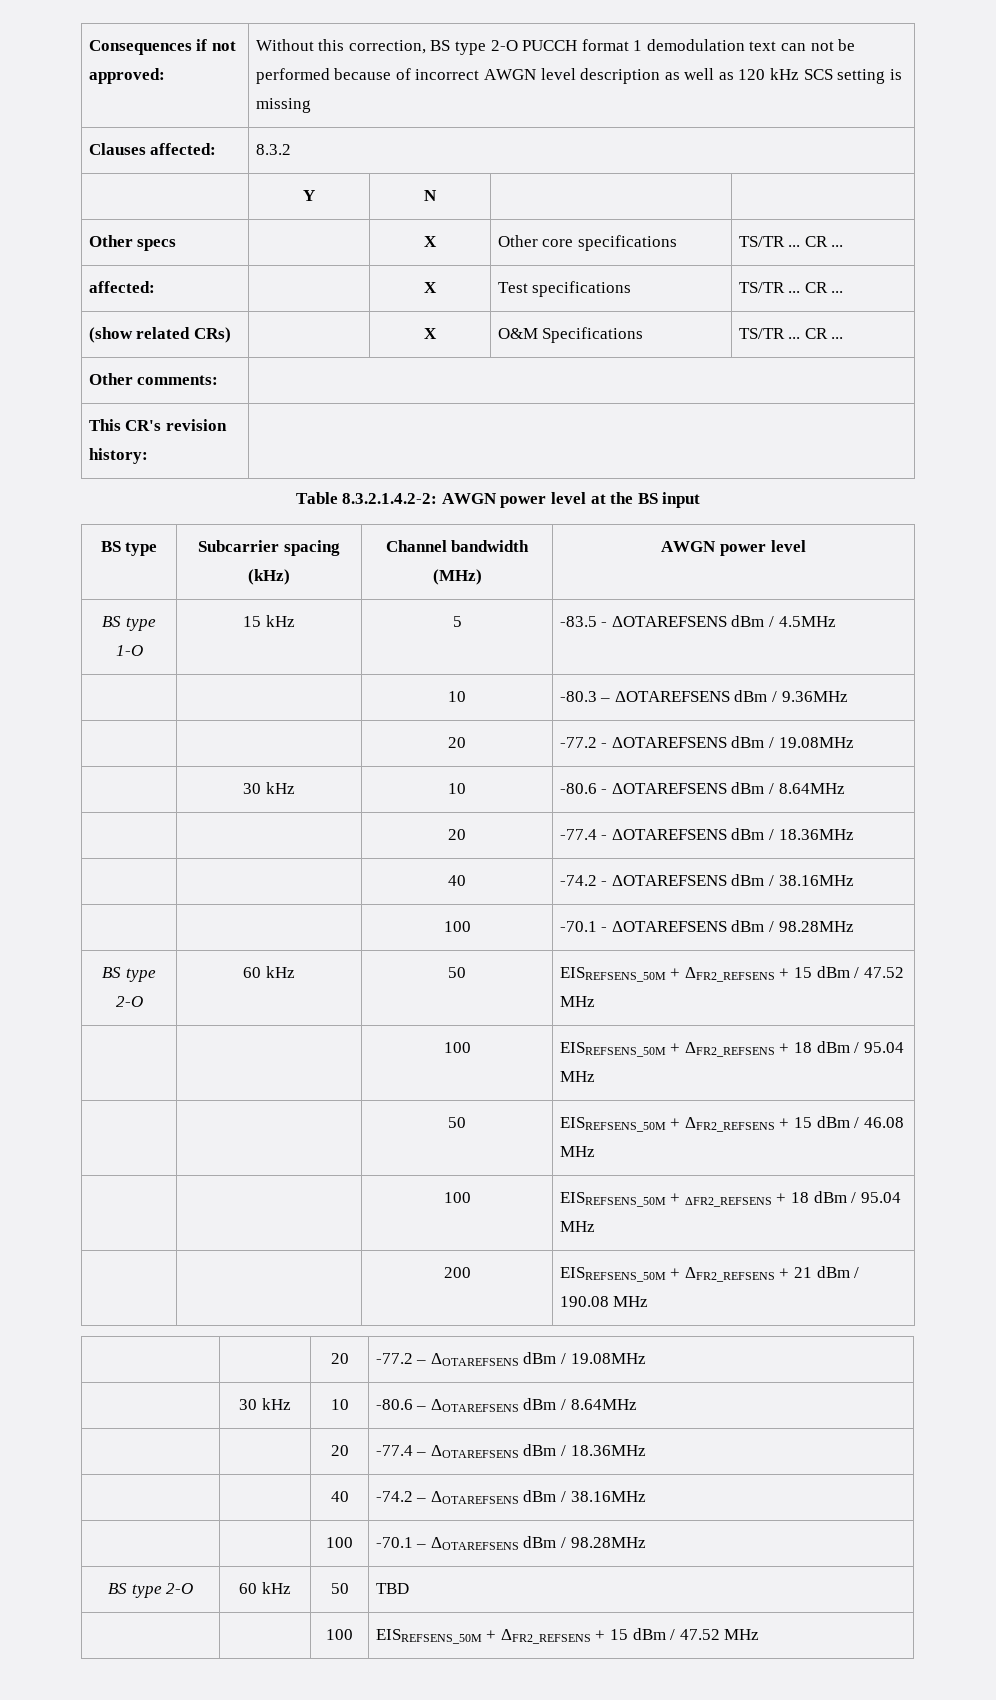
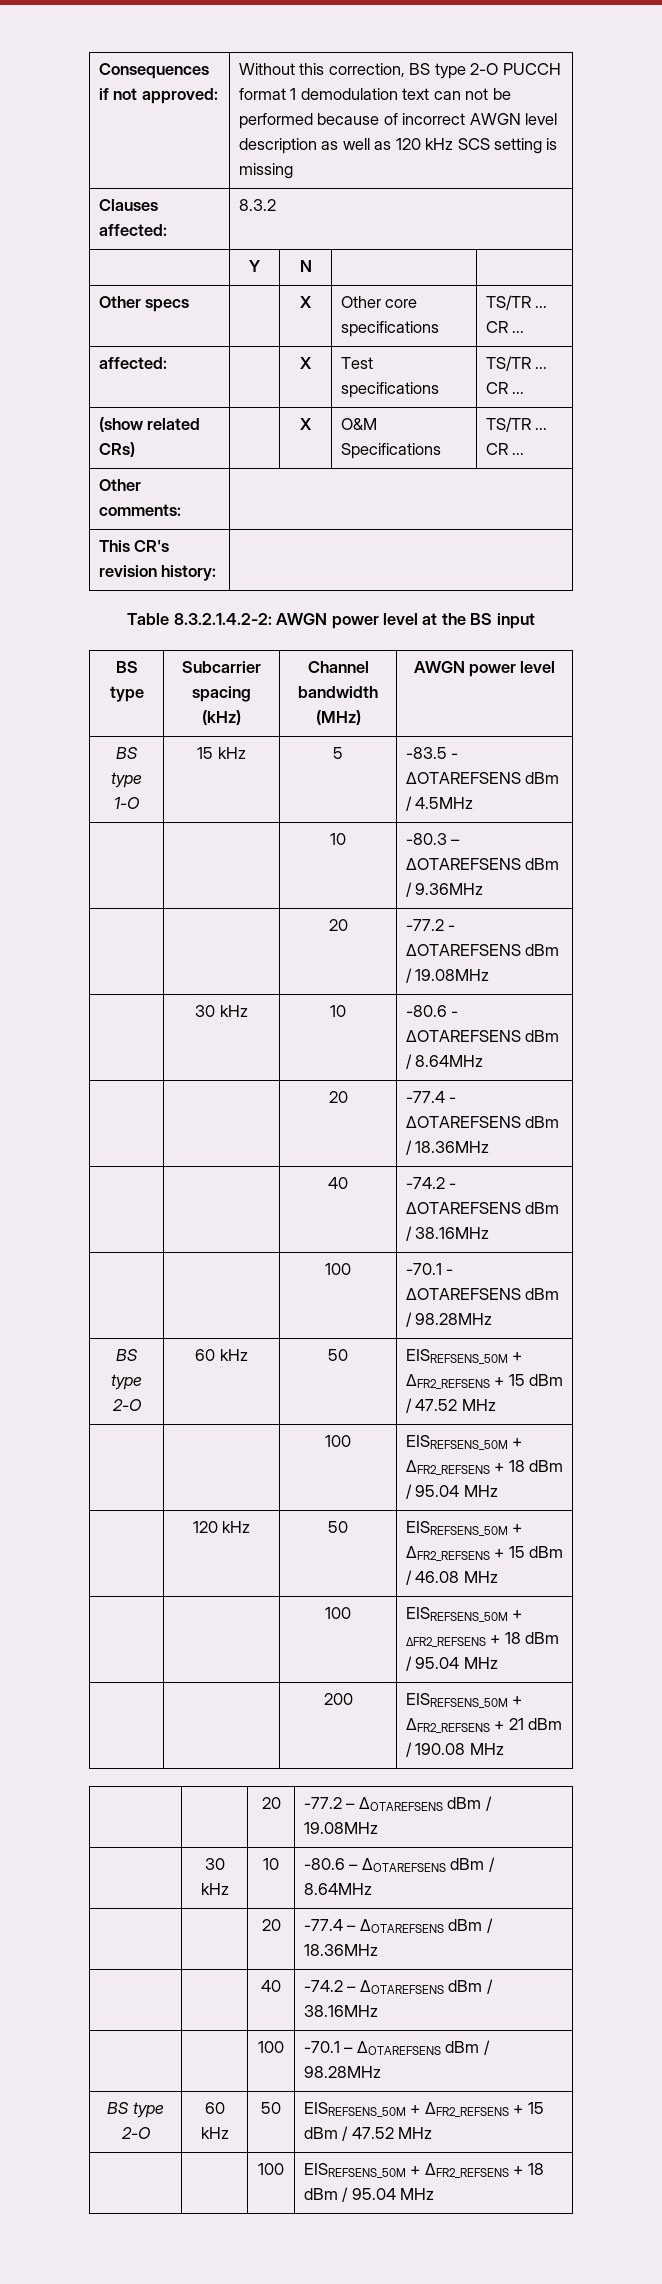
(595, 1076) none -> [192,1521,251,1533] 120 kHz
[375,1583,409,1594] [326,1629,353,1640] [375,1628,720,1644] TBD // | | 100 | EISREFSENS_50M + ΔFR2_REFSENS + 15 dBm / 47.52 -> [303,2102,544,2117] [303,2126,433,2141] [258,2163,284,2175] [303,2163,544,2178] [303,2187,396,2202] EISREFSENS_50M + ΔFR2_REFSENS + 15 dBm / 47.52 MHz // | | 100 | EISREFSENS_50M + ΔFR2_REFSENS + 18 dBm / 95.04

